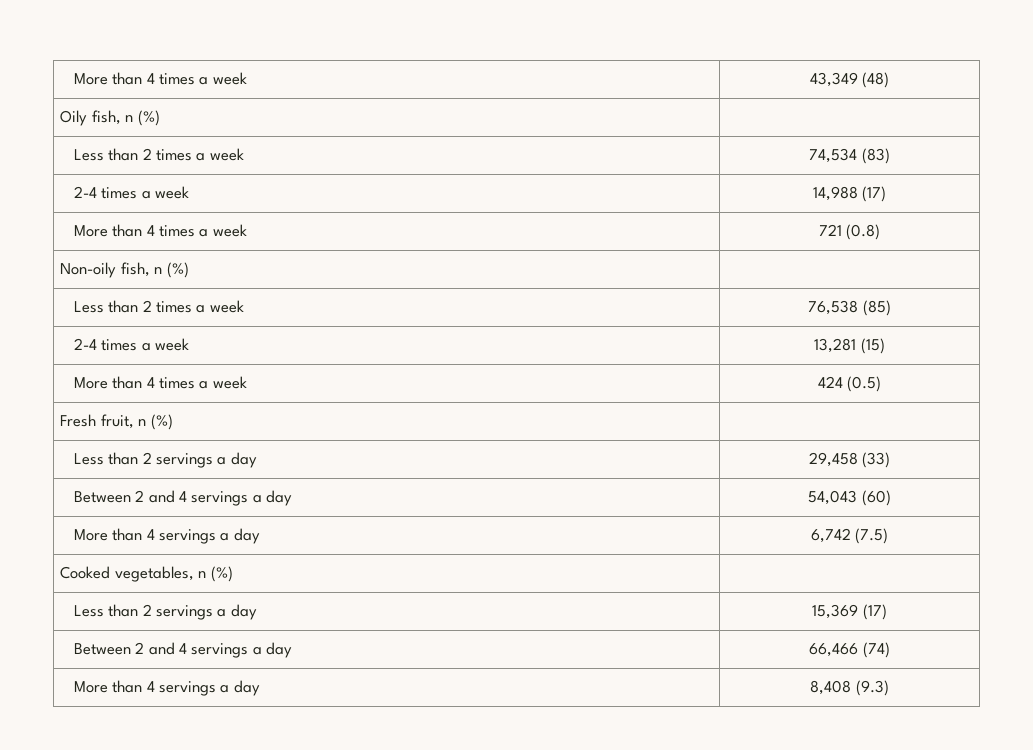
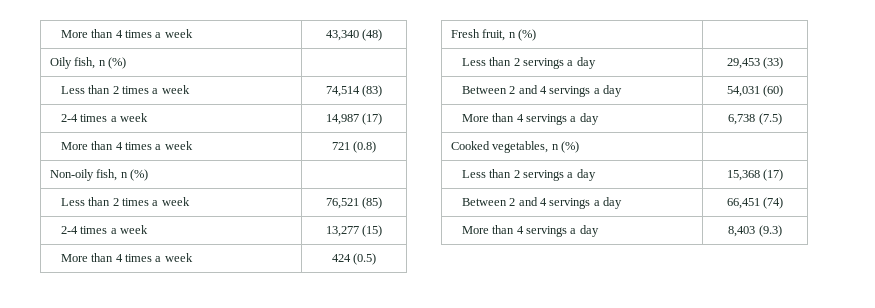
[73,72,247,85] [809,72,858,87] More than 4 times a week | 43,349 -> [60,29,193,38] [325,30,359,41] More than 4 times a week | 43,340
[809,148,858,163] 74,534 -> [325,86,360,97] 74,514
[812,186,858,201] 14,988 -> [325,114,359,125] 14,987
[808,300,859,315] 76,538 -> [325,198,359,209] 76,521
[814,338,857,353] 13,281 -> [325,226,359,237] 13,277
[808,452,858,467] 29,458 -> [726,58,760,69] 29,453
[808,490,858,505] 54,043 -> [726,86,760,97] 54,031
[810,528,851,543] 6,742 -> [728,114,756,125] 6,738
[812,604,859,619] 15,369 -> [726,170,760,181] 15,368
[809,643,859,657] 66,466 -> [726,198,760,209] 66,451
[810,680,852,695] 8,408 -> [728,226,756,237] 8,403

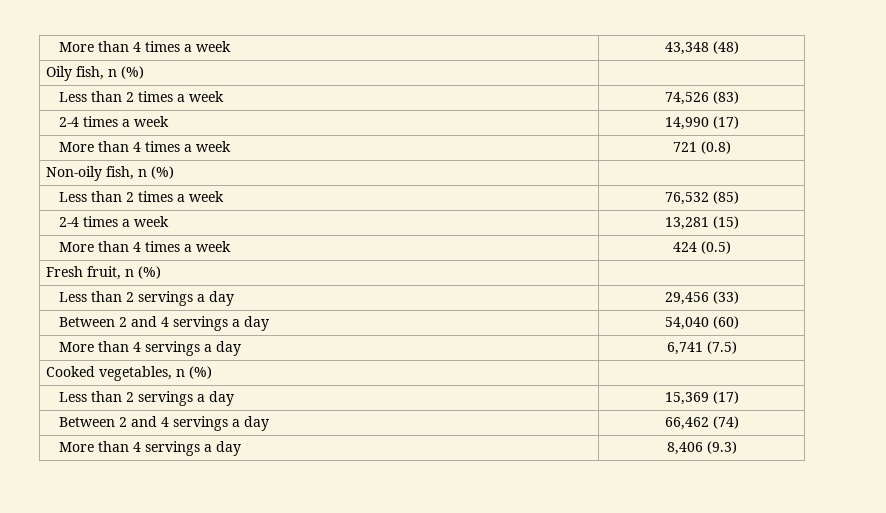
[60,29,193,38] [325,30,359,41] More than 4 times a week | 43,340 -> [58,41,231,52] [664,42,709,55] More than 4 times a week | 43,348
[325,86,360,97] 74,514 -> [664,92,709,105] 74,526
[325,114,359,125] 14,987 -> [664,117,709,130] 14,990
[325,198,359,209] 76,521 -> [664,192,709,205] 76,532
[325,226,359,237] 13,277 -> [664,217,709,230] 13,281
[726,58,760,69] 29,453 -> [664,292,709,305] 29,456
[726,86,760,97] 54,031 -> [664,317,709,330] 54,040
[728,114,756,125] 6,738 -> [666,342,703,355] 6,741
[726,170,760,181] 15,368 -> [664,392,709,405] 15,369
[726,198,760,209] 66,451 -> [664,417,709,430] 66,462
[728,226,756,237] 8,403 -> [666,442,703,455] 8,406

